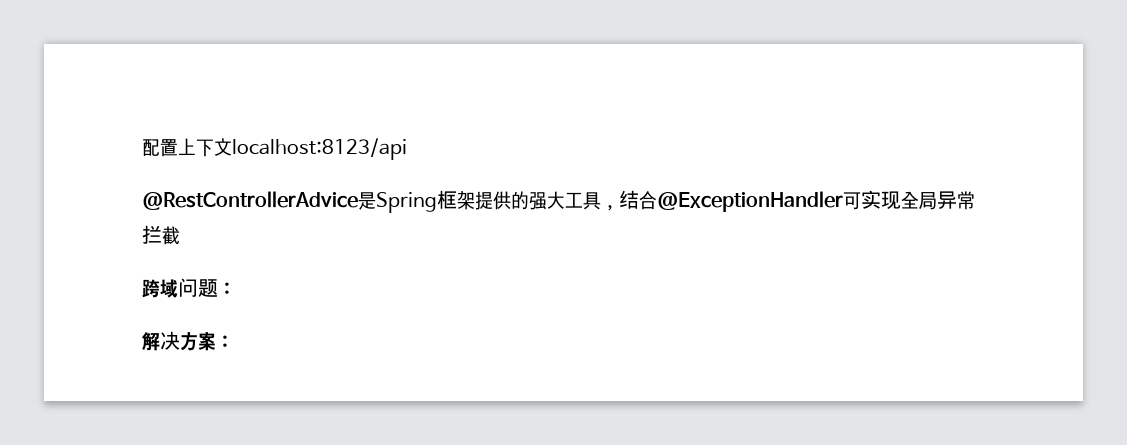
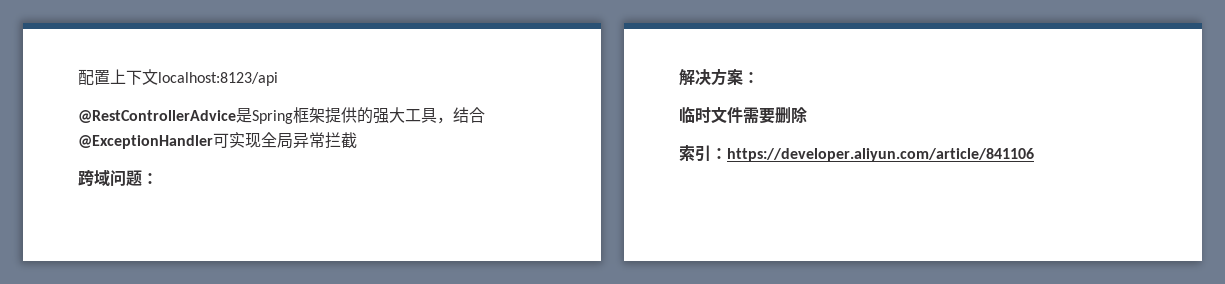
(234, 341) none -> [679,106,807,124] [679,145,1034,162] // 临时文件需要删除 // 索引：https://developer.aliyun.com/article/841106

